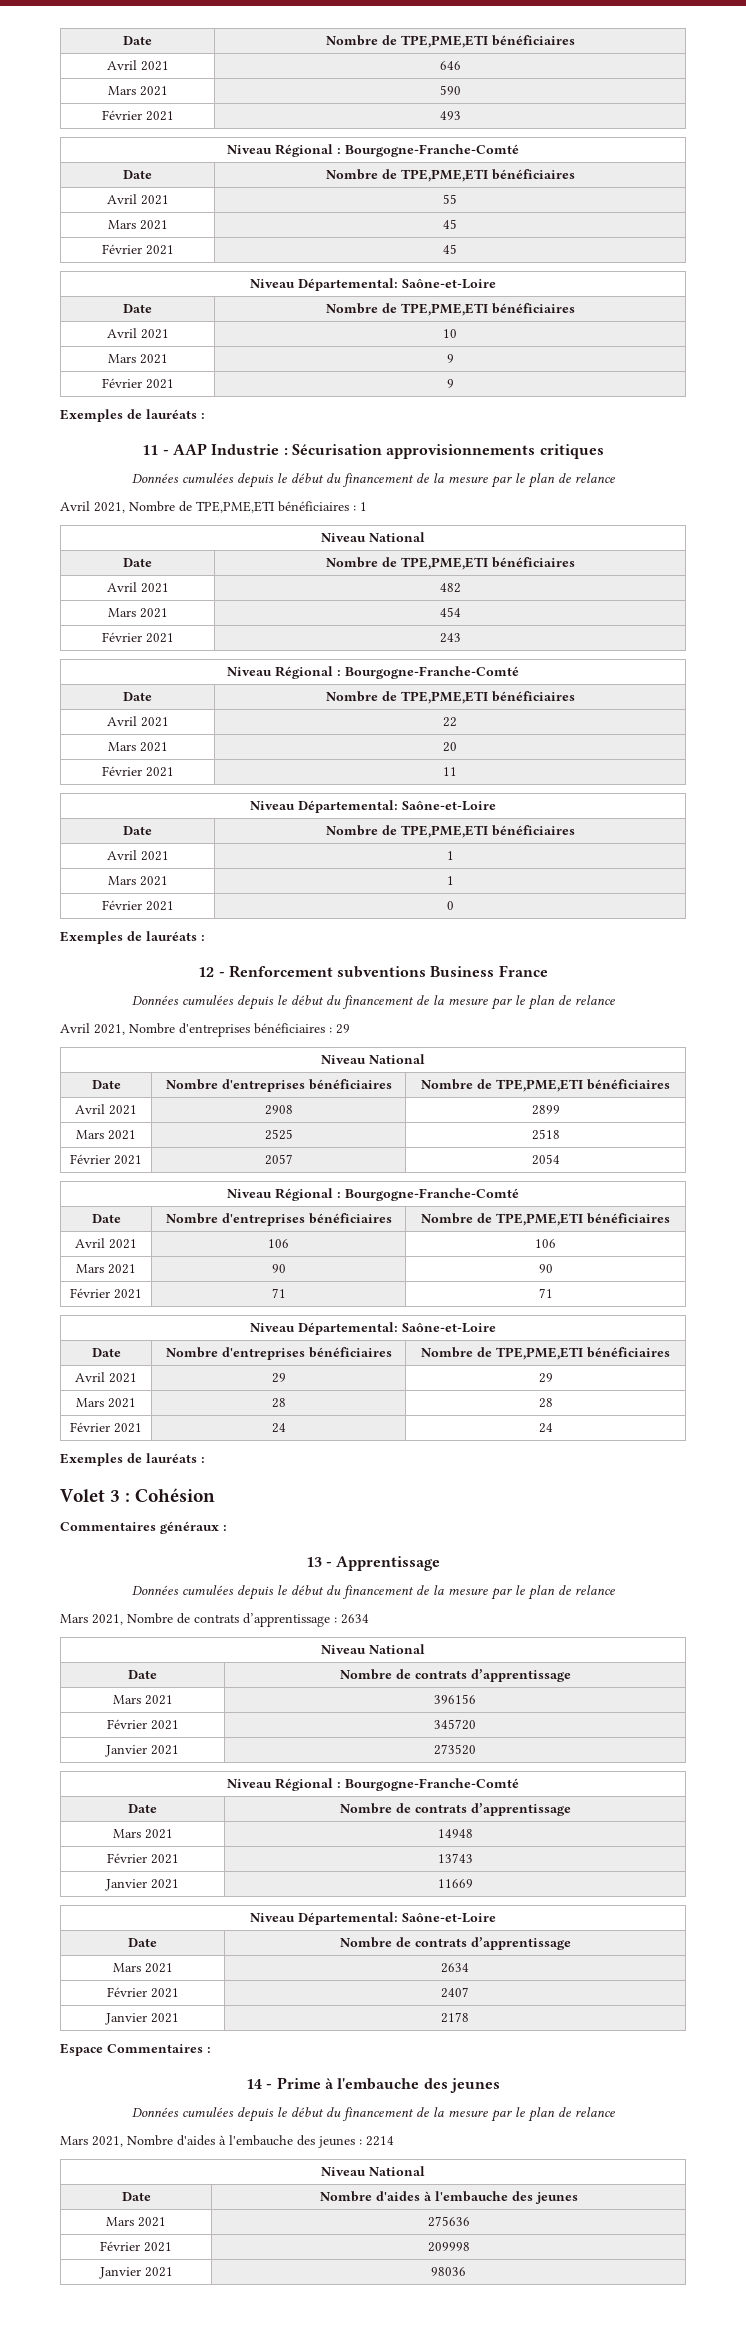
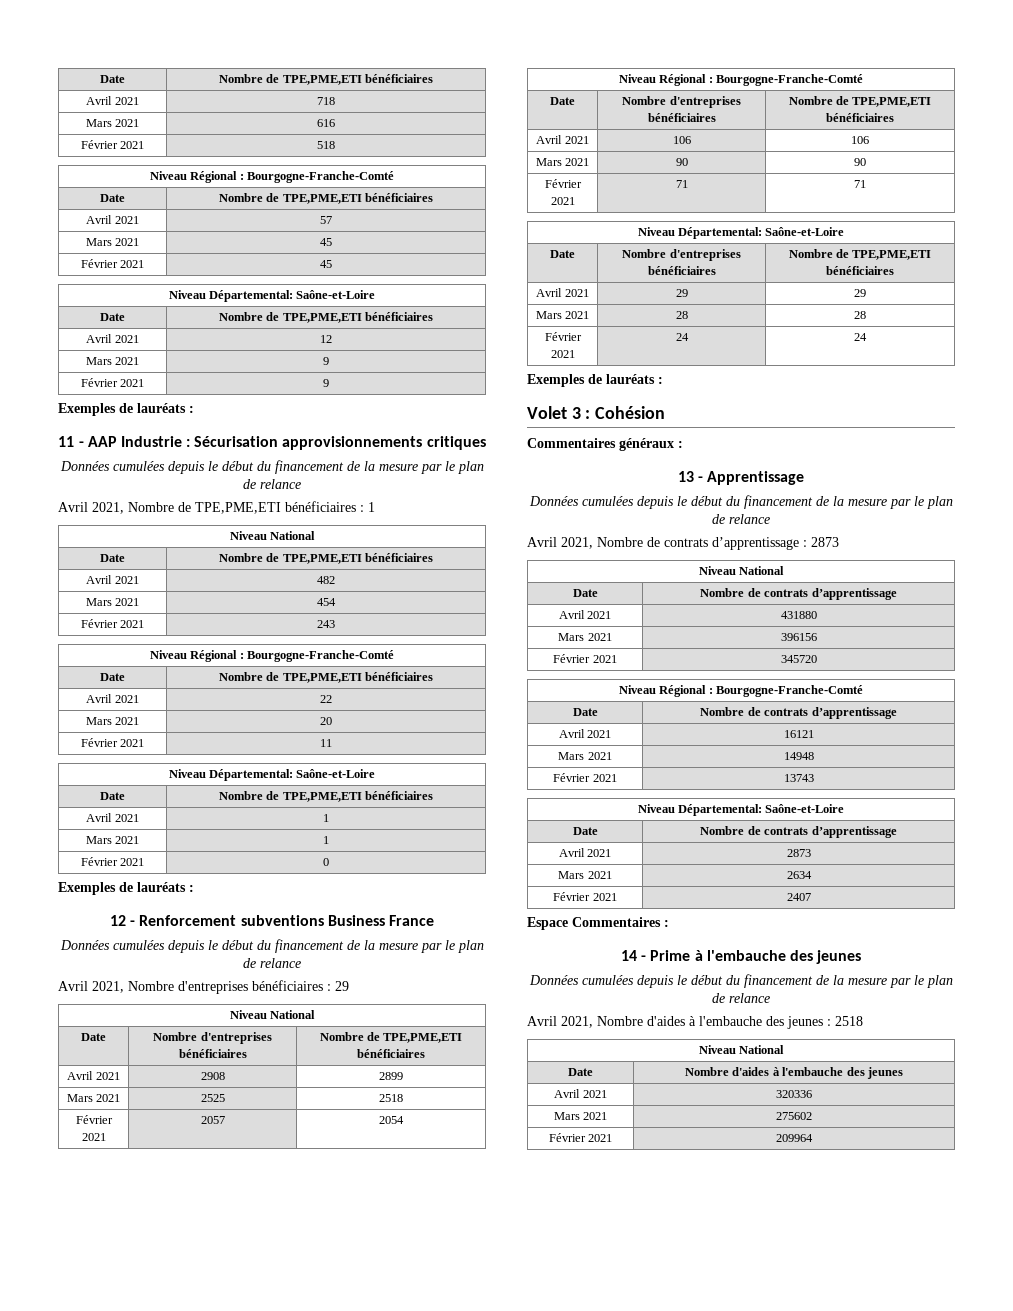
[123,36,152,45] [325,35,575,48] [106,60,169,71] [439,61,461,70] [107,86,168,96] [439,85,461,95] [101,110,174,121] [439,111,461,120] Date | Nombre de TPE,PME,ETI bénéficiaires // Avril 2021 | 646 // Mars 2021 | 590 // Février 2021 | 493 -> [100,75,125,83] [218,74,434,85] [86,96,139,105] [317,97,335,105] [85,119,140,127] [317,119,335,127] [80,140,145,149] [317,141,335,149] Date | Nombre de TPE,PME,ETI bénéficiaires // Avril 2021 | 718 // Mars 2021 | 616 // Février 2021 | 518
[443,194,457,204] 55 -> [320,216,332,224] 57
[443,329,457,338] 10 -> [320,335,332,343] 12
[60,1614,88,1623] Mars -> [527,537,557,547] Avril
[341,1614,369,1624] 2634 -> [811,537,839,547] 2873
(571, 1675) none -> [558,610,612,619] [780,611,817,619] // Avril 2021 | 431880
[105,1745,179,1757] [434,1744,476,1755] // Janvier 2021 | 273520 -> (817, 659) none
(571, 1809) none -> [558,729,612,738] [783,730,814,738] // Avril 2021 | 16121
[105,1879,179,1891] [437,1879,473,1888] // Janvier 2021 | 11669 -> (814, 778) none
(571, 1943) none -> [558,848,612,857] [786,849,811,857] // Avril 2021 | 2873
[105,2013,179,2025] [441,2012,469,2023] // Janvier 2021 | 2178 -> (811, 897) none
[60,2136,88,2145] Mars -> [527,1016,557,1026] Avril
[366,2136,394,2146] 2214 -> [835,1016,863,1026] 2518
[106,2217,166,2227] [427,2216,470,2227] [100,2241,172,2252] [427,2242,470,2252] [98,2267,173,2279] [431,2267,466,2276] // Mars 2021 | 275636 // Février 2021 | 209998 // Janvier 2021 | 98036 -> [554,1089,607,1098] [776,1090,812,1098] [553,1112,608,1120] [776,1112,812,1120] [548,1133,613,1142] [776,1134,813,1142] // Avril 2021 | 320336 // Mars 2021 | 275602 // Février 2021 | 209964

